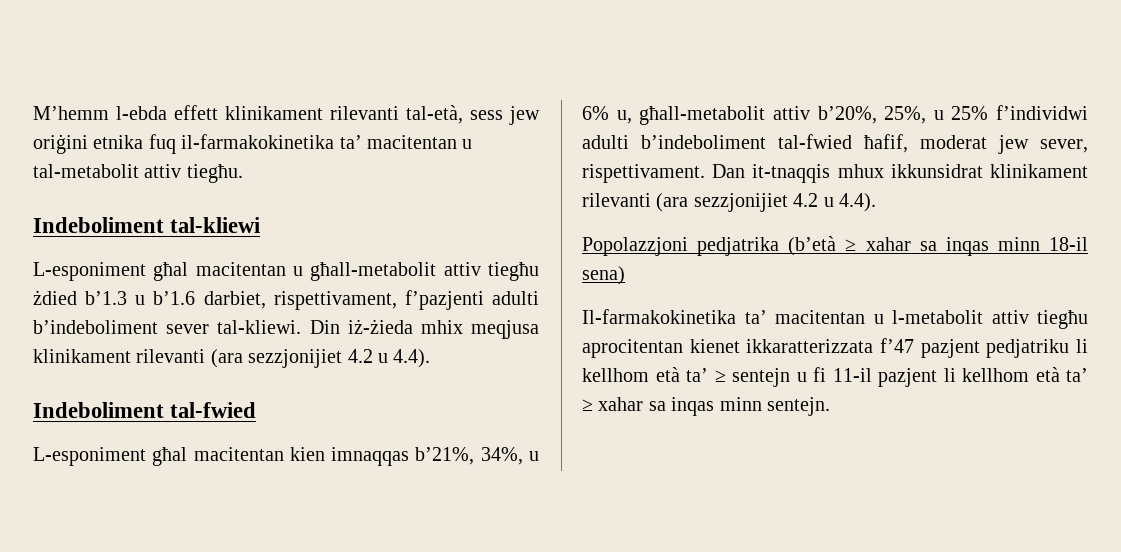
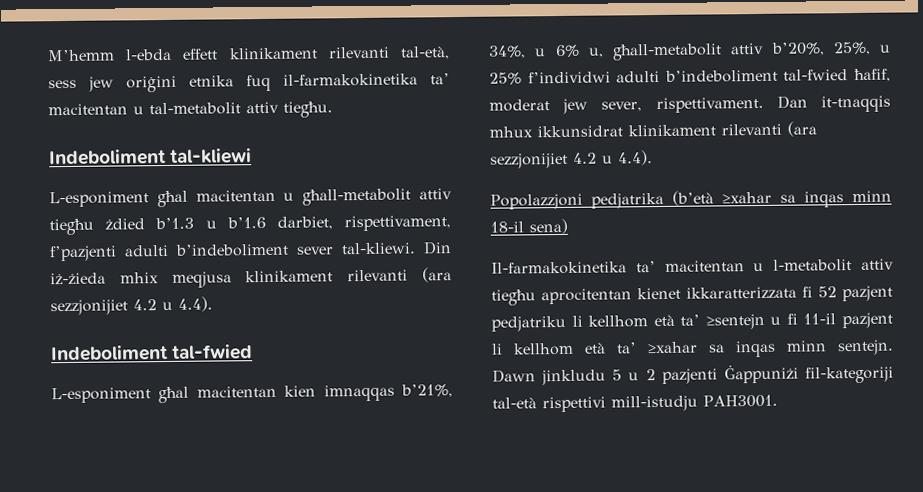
[845,237,911,251] ≥ xahar -> [722,191,772,204] ≥xahar
[880,338,914,353] f’47 -> [802,286,837,298] fi 52
[714,368,790,387] ≥ sentejn -> [705,313,765,330] ≥sentejn
[582,397,644,411] ≥ xahar -> [647,341,698,354] ≥xahar
(830, 406) none -> [492,364,894,386] [492,394,778,413] Dawn jinkludu 5 u 2 pazjenti Ġappuniżi fil-kategoriji tal-età rispettivi mill-istudju PAH3001.

